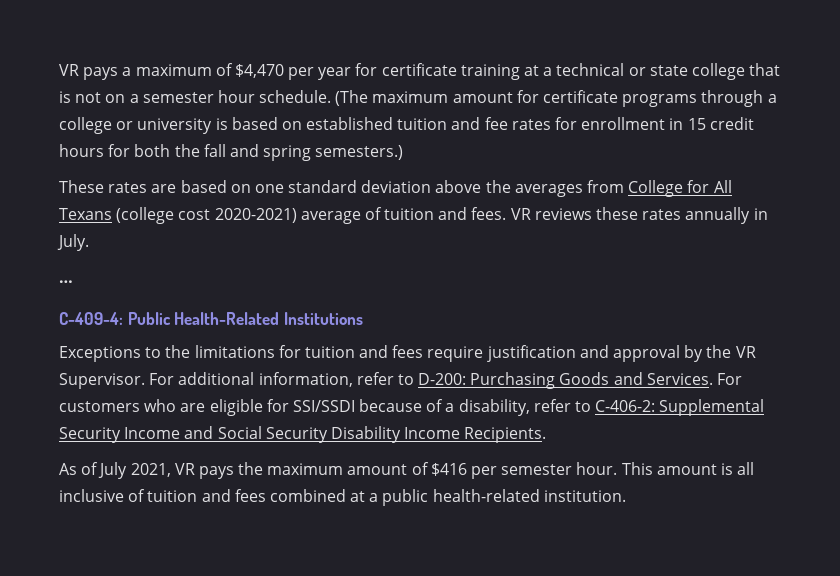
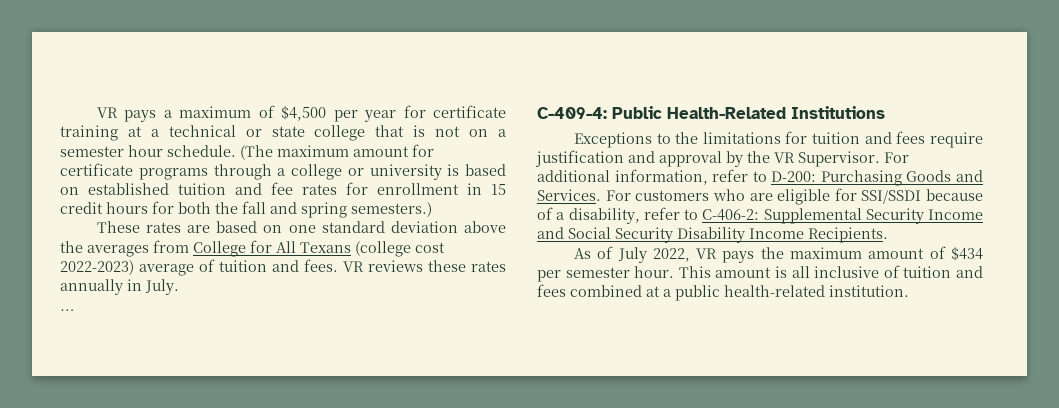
[234,64,284,78] $4,470 -> [281,106,327,121] $4,500
[214,208,297,223] 2020-2021) -> [60,260,134,275] 2022-2023)
[130,463,171,477] 2021, -> [652,248,690,262] 2022,
[430,463,467,476] $416 -> [951,247,983,261] $434

